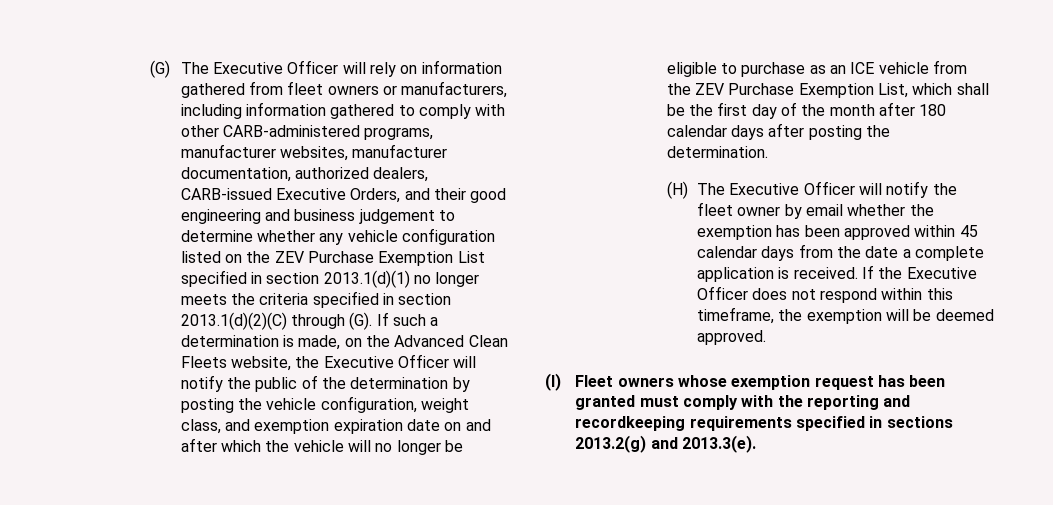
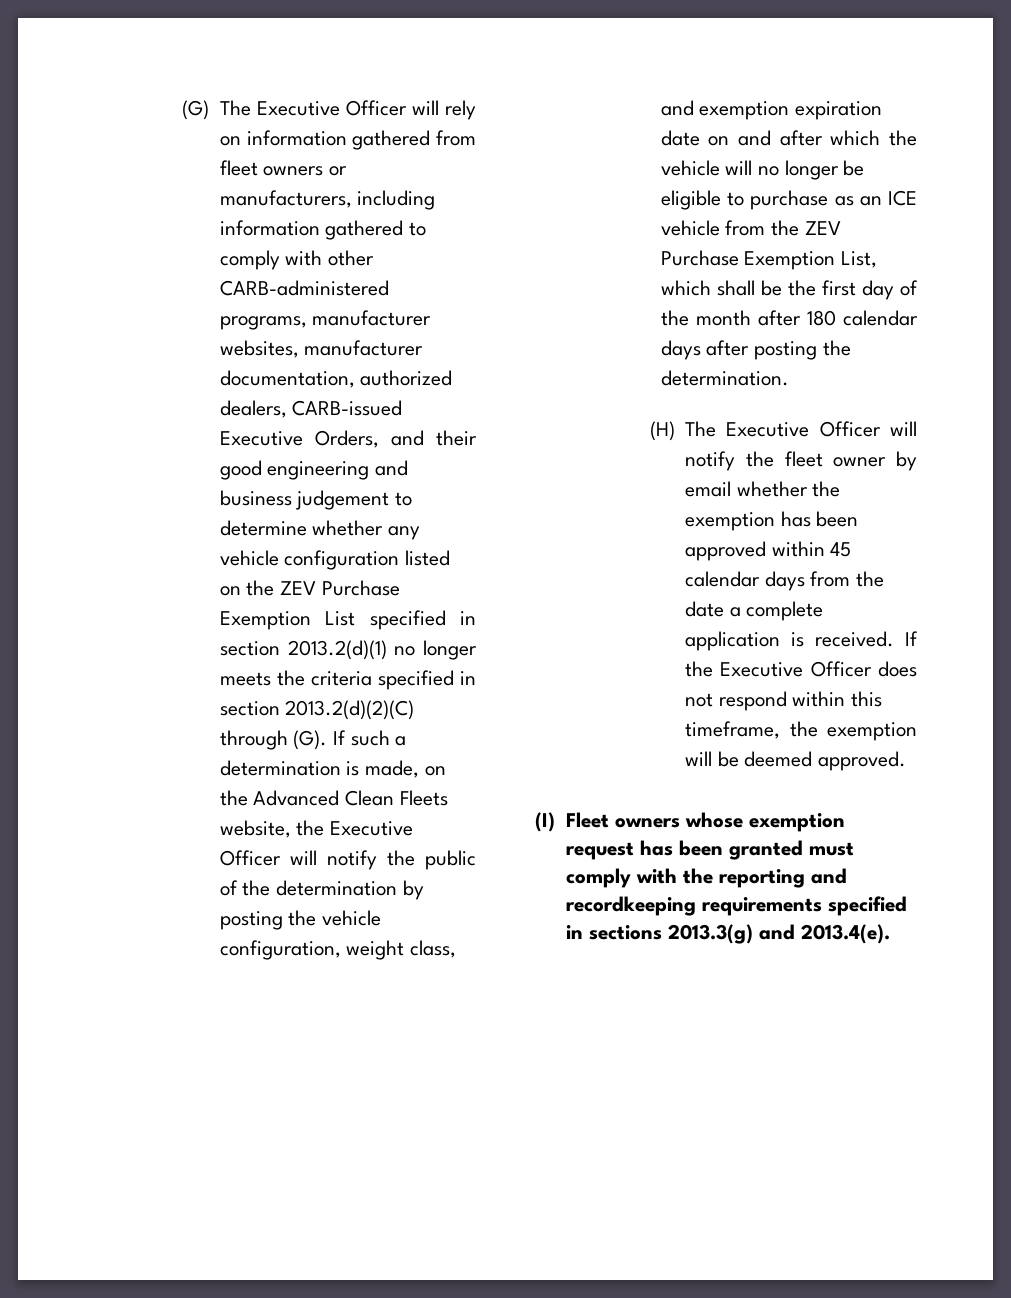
[323,270,410,288] 2013.1(d)(1) -> [287,640,387,660] 2013.2(d)(1)
[180,312,287,330] 2013.1(d)(2)(C) -> [285,700,415,720] 2013.2(d)(2)(C)
[575,435,757,453] 2013.2(g) and 2013.3(e). -> [667,924,890,944] 2013.3(g) and 2013.4(e).

